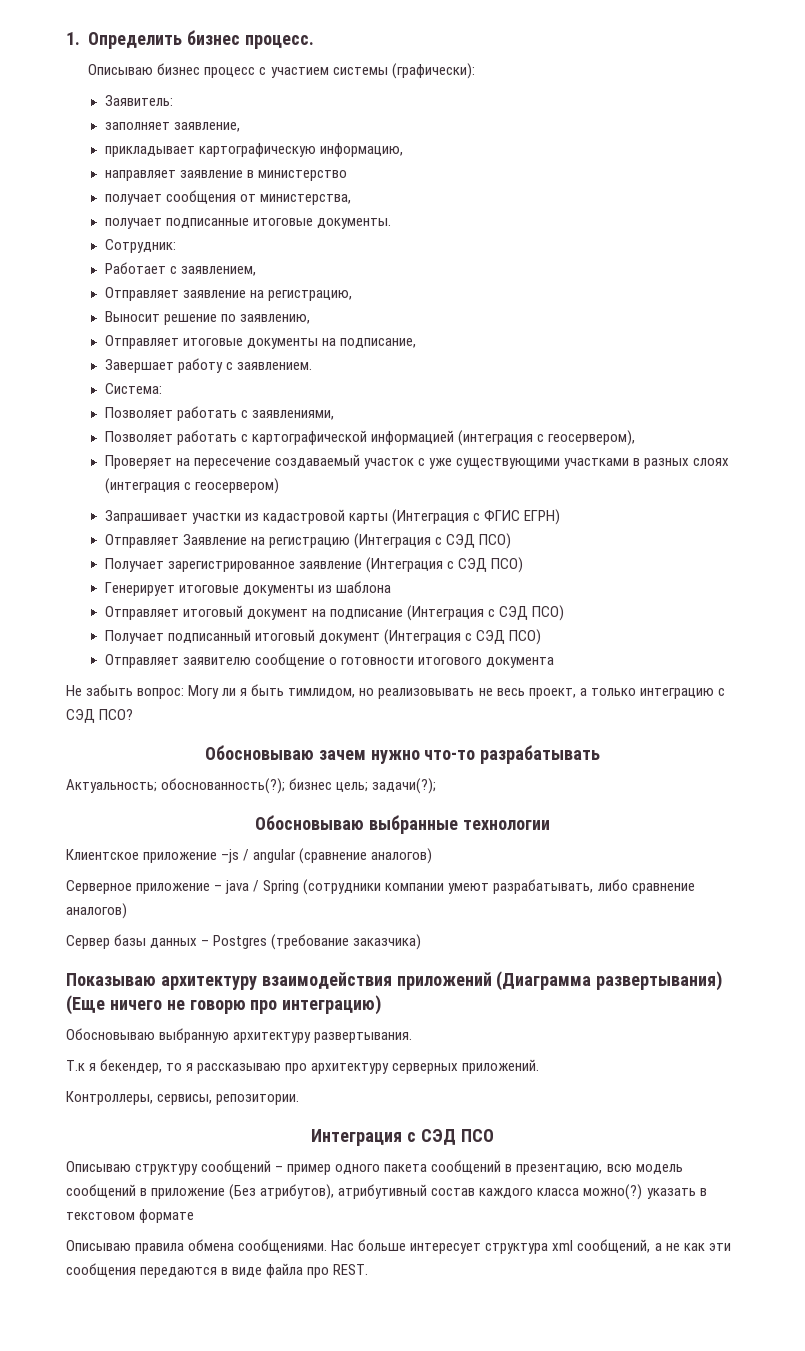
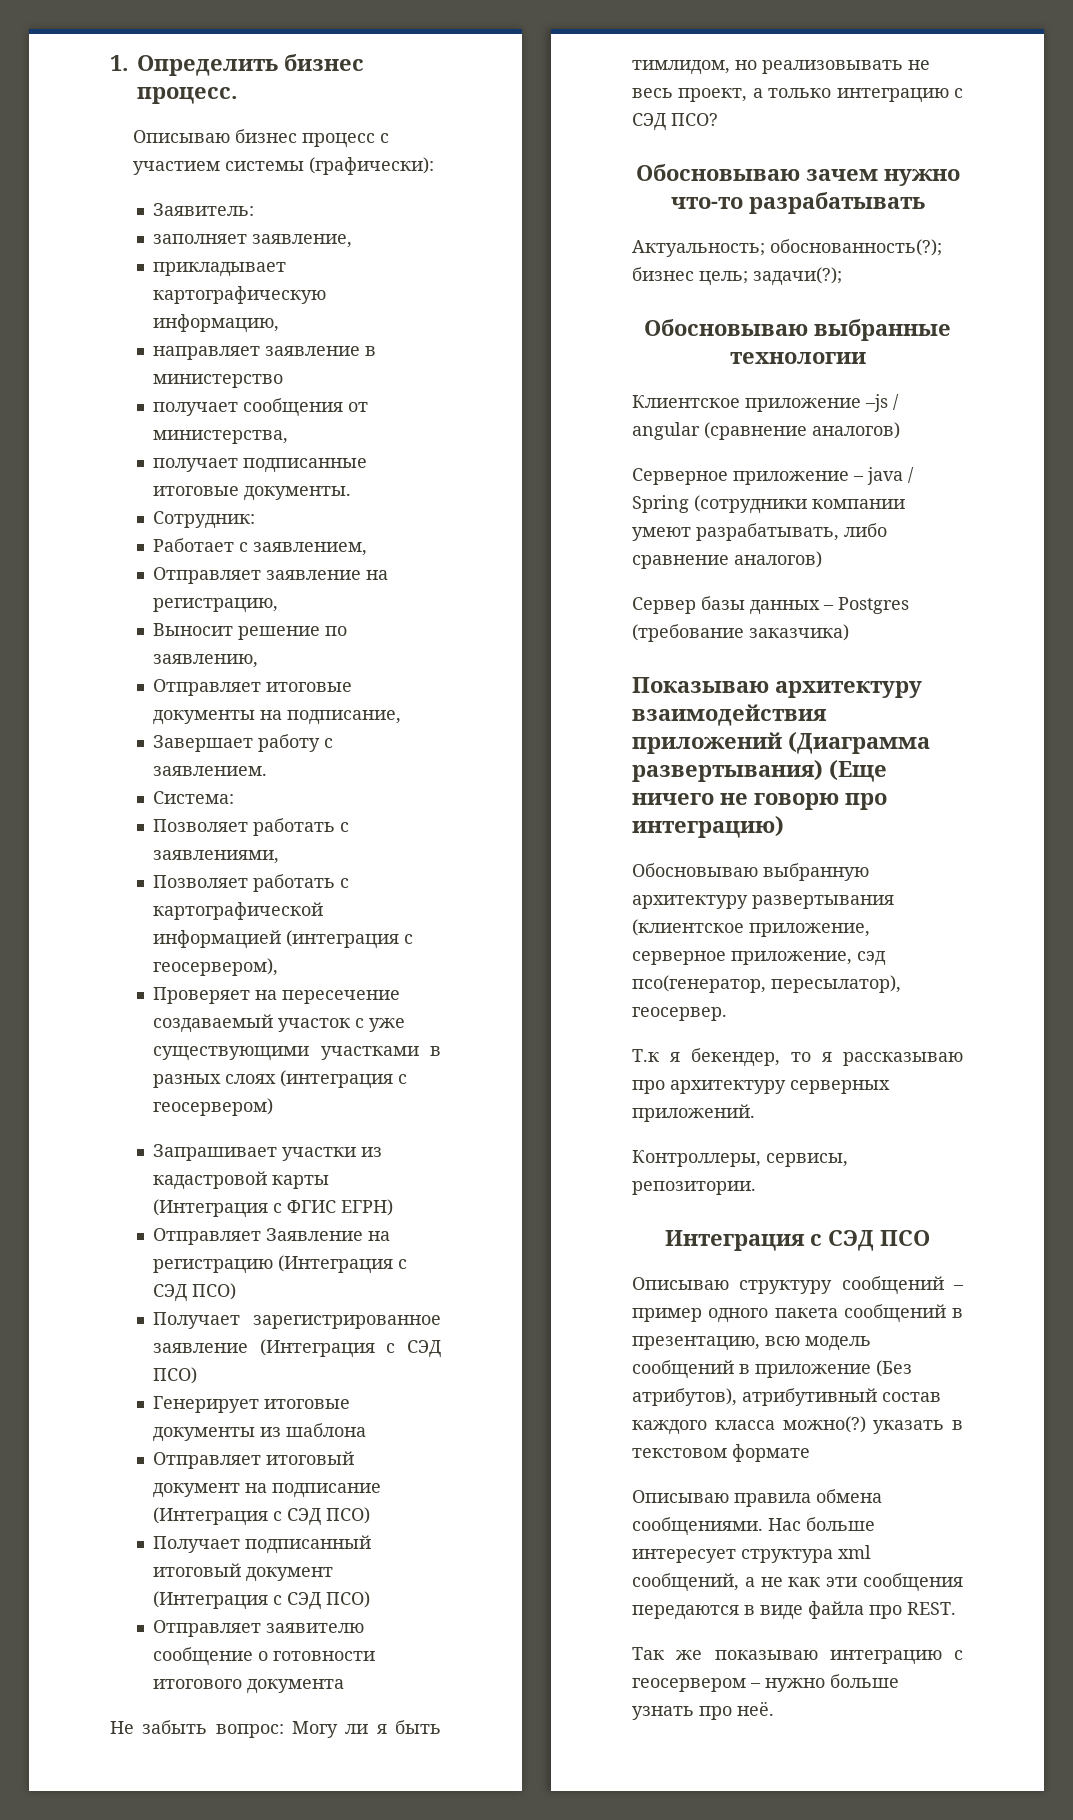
[314,1032,413,1043] развертывания. -> [752,895,894,909] [632,919,870,937] [632,951,886,966] [632,975,901,993] [632,1007,727,1021] развертывания (клиентское приложение, серверное приложение, сэд псо(генератор, пересылатор), геосервер.
(369, 1269) none -> [632,1647,963,1665] [632,1674,899,1692] [632,1701,774,1720] // Так же показываю интеграцию с геосервером – нужно больше узнать про неё.

